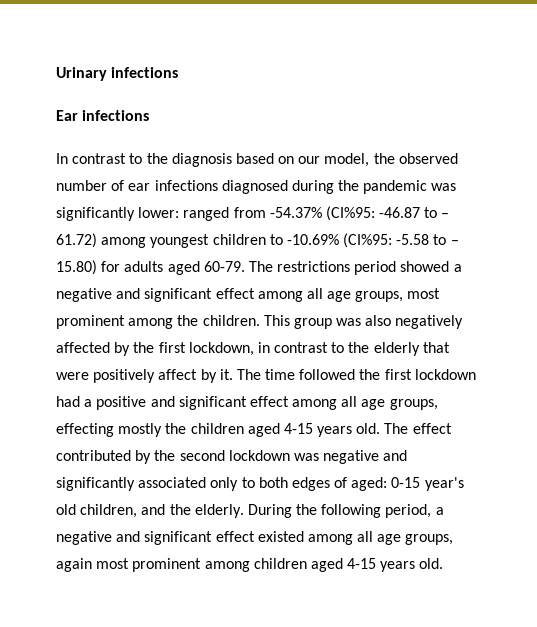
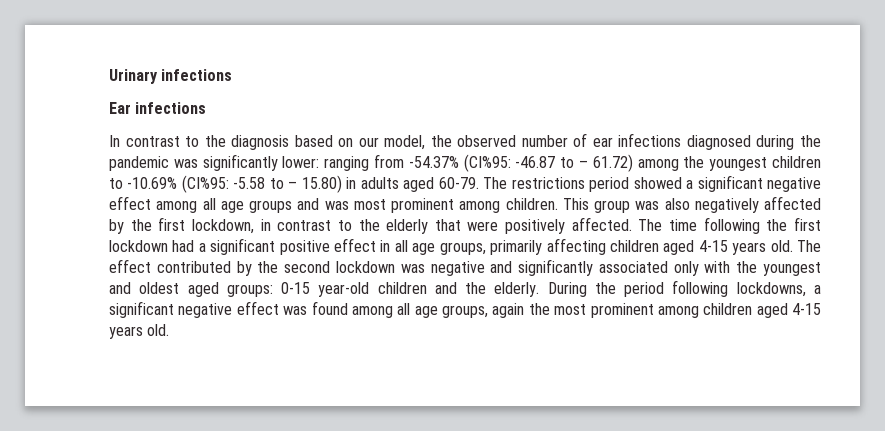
[183,207,230,221] ranged -> [324,156,370,171] ranging
(147, 242) none -> [683,156,705,168] the
[101,261,121,272] for -> [346,177,357,189] in
[56,288,441,302] [56,315,199,329] negative and significant effect among all age groups, most prominent among the -> [697,175,822,192] [109,196,501,213] significant negative effect among all age groups and was most prominent among
[158,369,233,383] affect by it. -> [571,217,632,231] affected.
[299,369,356,380] followed -> [703,217,760,234] following
[96,396,438,410] [56,423,187,437] positive and significant effect among all age groups, effecting mostly the -> [210,238,606,255] significant positive effect in all age groups, primarily affecting
[241,477,464,491] [56,504,138,518] to both edges of aged: 0-15 year's old children, -> [704,261,822,276] [109,282,427,297] with the youngest and oldest aged groups: 0-15 year-old children
[321,504,444,518] [56,531,304,545] following period, a negative and significant effect existed -> [624,280,821,297] [109,301,348,318] period following lockdowns, a significant negative effect was found
(92, 565) none -> [528,303,550,315] the

